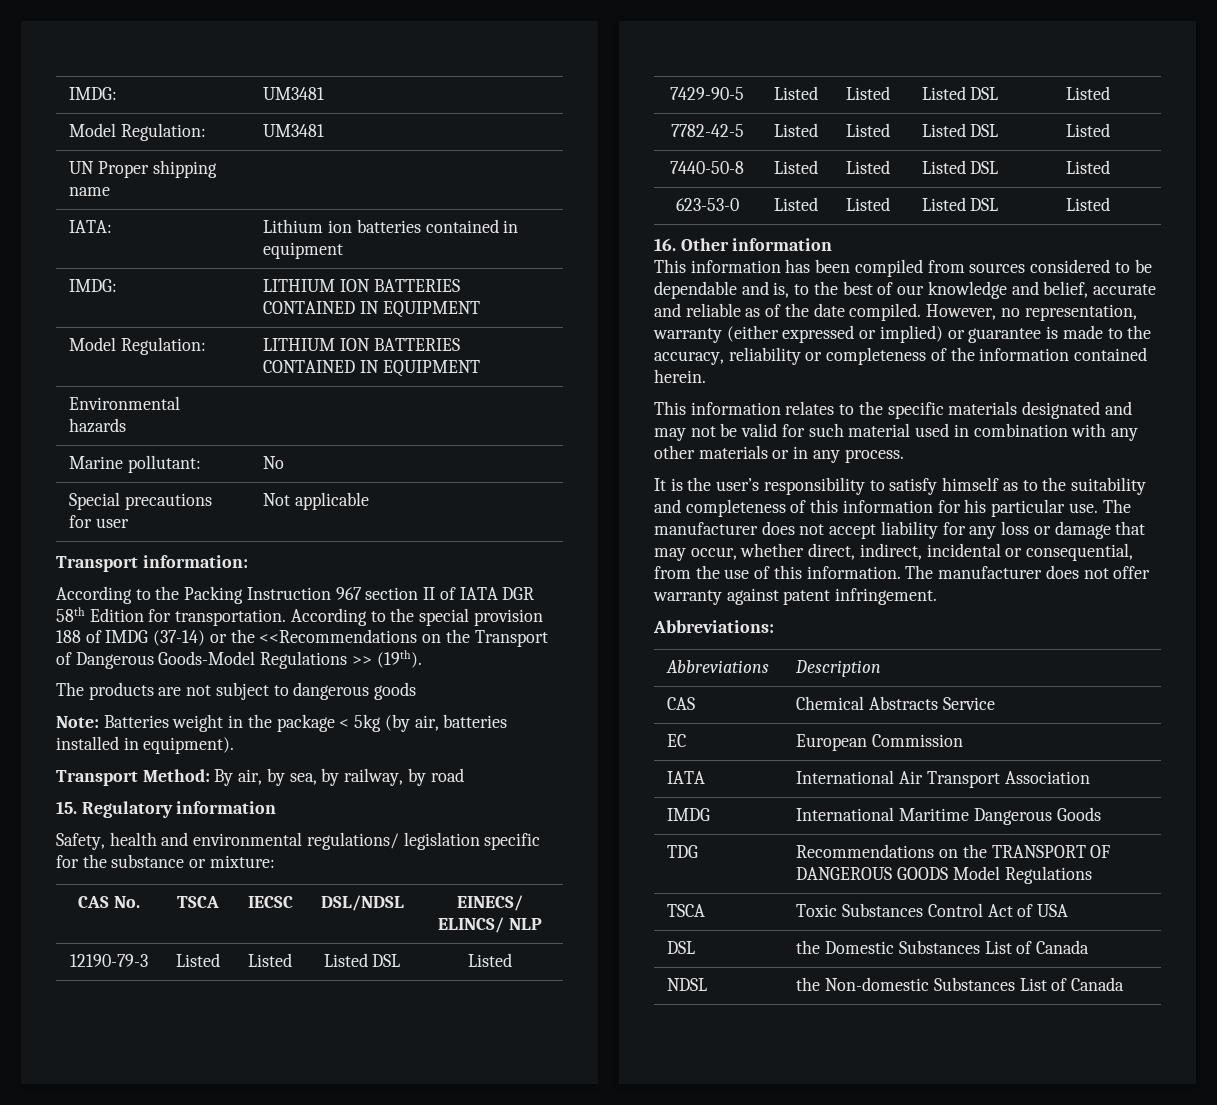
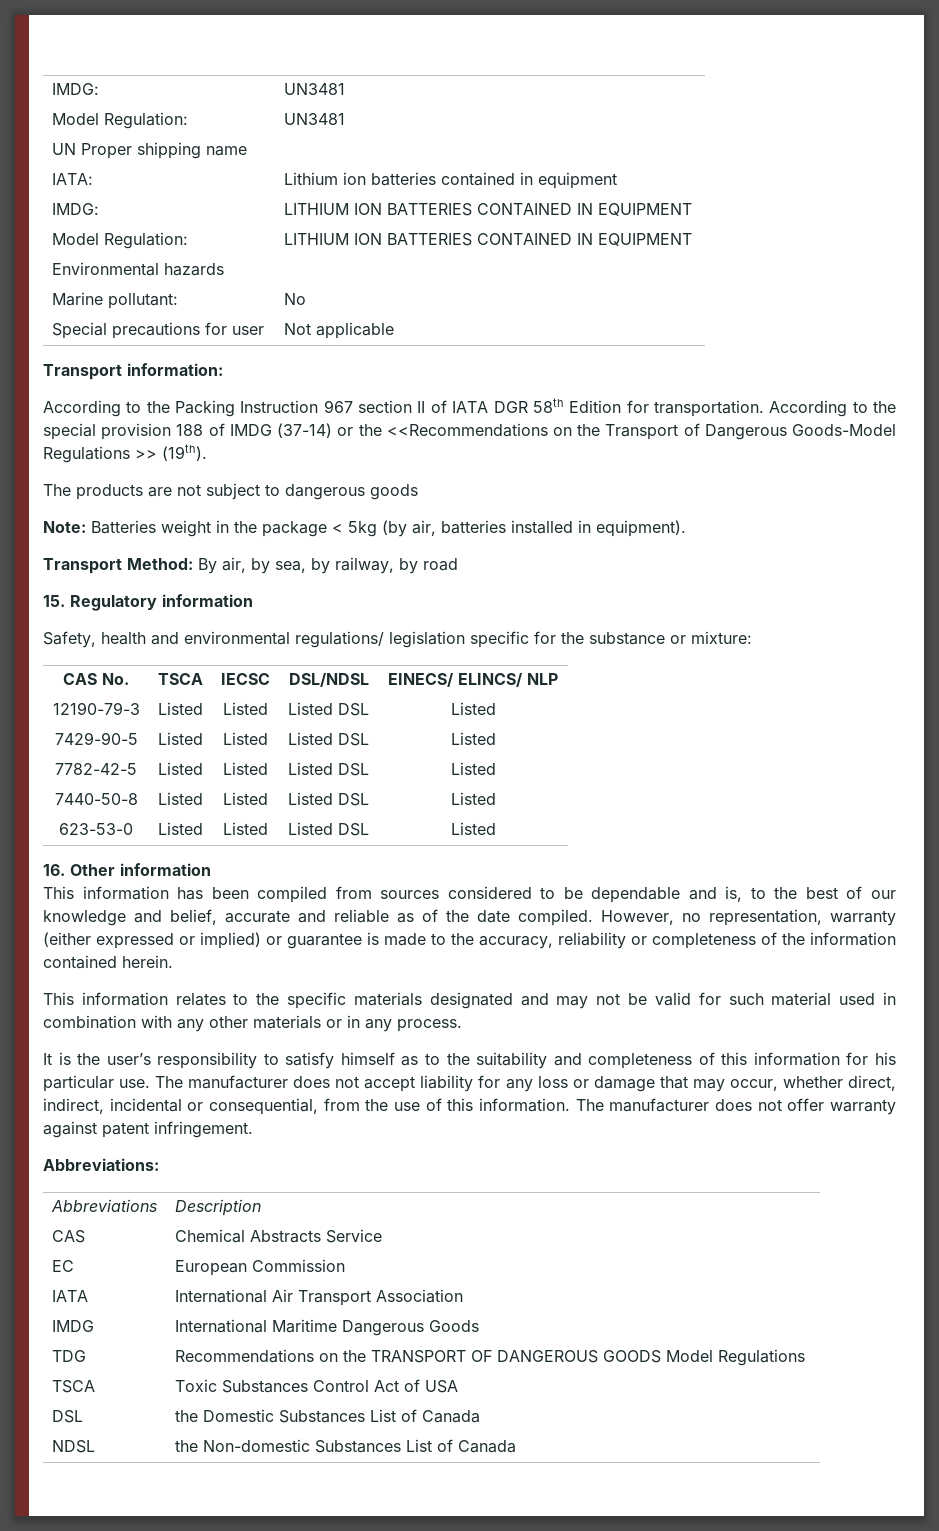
[69,87,118,100] [263,87,325,100] [69,123,207,141] [263,124,325,137] IMDG: | UM3481 // Model Regulation: | UM3481 -> [51,83,99,95] [283,83,345,95] [51,112,188,129] [283,113,345,125] IMDG: | UN3481 // Model Regulation: | UN3481

